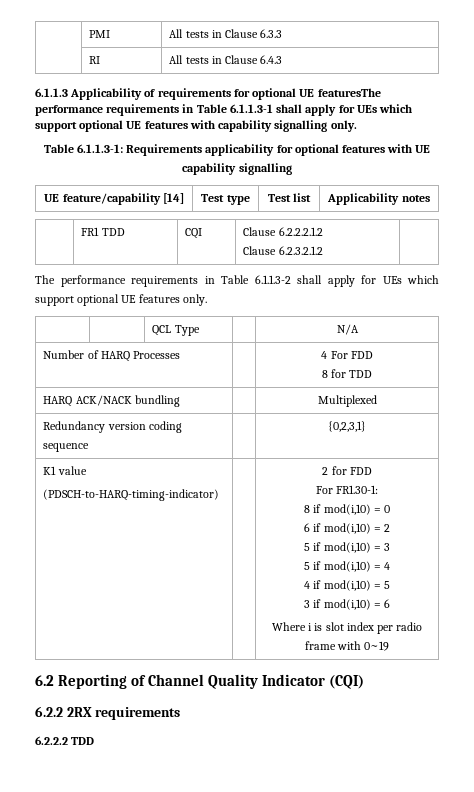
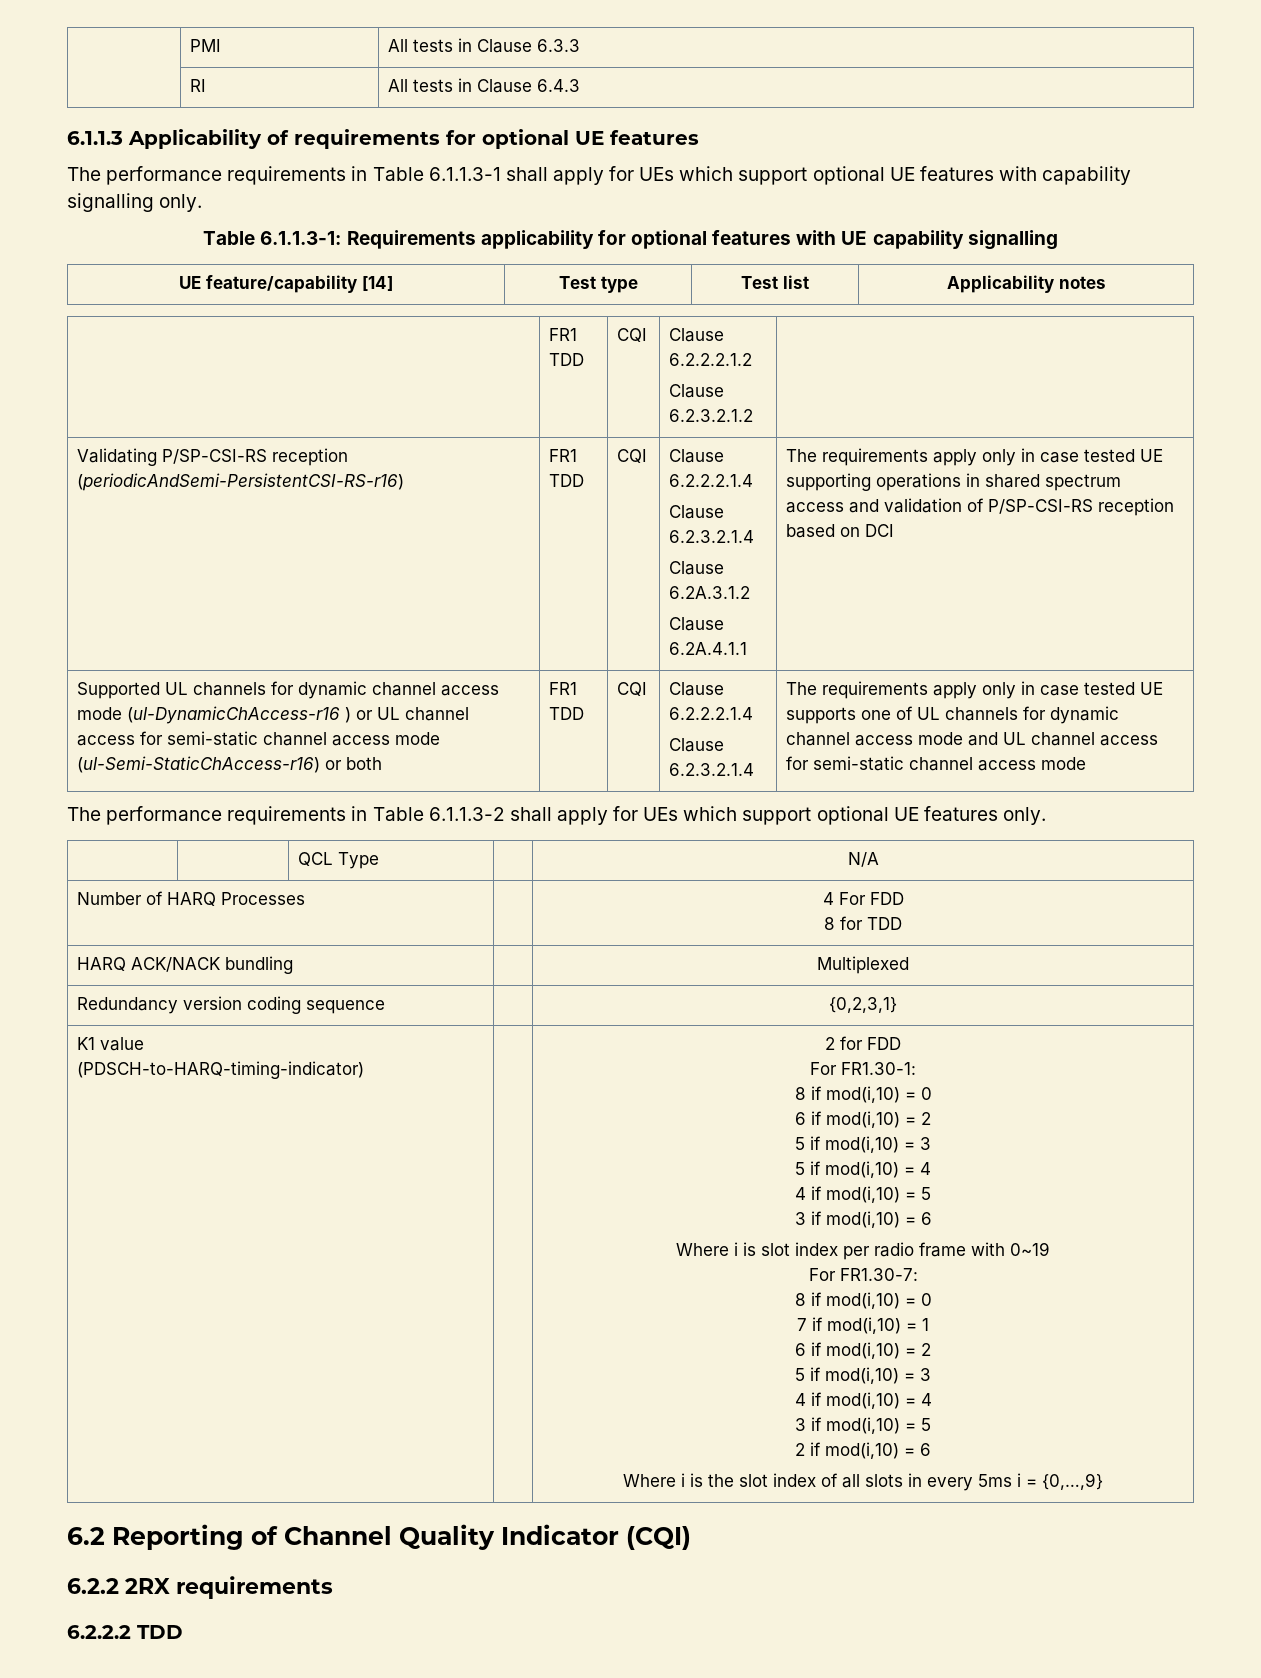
[317,88,381,97] featuresThe -> [610,130,699,145] [67,167,101,181] features // The
(323, 250) none -> [77,448,349,466] [77,473,405,491] [549,449,578,462] [549,474,585,487] [617,449,648,463] [669,449,725,463] [669,474,754,487] [669,505,725,519] [669,530,755,543] [669,561,725,575] [669,586,751,599] [669,617,725,631] [669,642,748,655] [786,448,1164,466] [786,473,1122,491] [786,498,1175,516] [786,524,895,538] [77,681,500,699] [77,706,470,724] [77,731,441,746] [77,756,383,773] [549,682,578,695] [549,707,585,720] [617,682,648,696] [669,682,725,696] [669,707,754,720] [669,738,725,752] [669,763,755,776] [786,681,1164,699] [786,706,1120,724] [786,732,1159,746] [786,756,1087,771] // Validating P/SP-CSI-RS reception (periodicAndSemi-PersistentCSI-RS-r16) | FR1 TDD | CQI | Clause 6.2.2.2.1.4 // Clause 6.2.3.2.1.4 // Clause 6.2A.3.1.2 // Clause 6.2A.4.1.1 | The requirements apply only in case tested UE supporting operations in shared spectrum access and validation of P/SP-CSI-RS reception based on DCI // Supported UL channels for dynamic channel access mode (ul-DynamicChAccess-r16 ) or UL channel access for semi-static channel access mode (ul-Semi-StaticChAccess-r16) or both | FR1 TDD | CQI | Clause 6.2.2.2.1.4 // Clause 6.2.3.2.1.4 | The requirements apply only in case tested UE supports one of UL channels for dynamic channel access mode and UL channel access for semi-static channel access mode
(390, 646) none -> [808,1268,918,1281] [794,1292,932,1309] [797,1317,929,1334] [795,1342,931,1359] [795,1367,931,1384] [794,1392,932,1409] [795,1417,931,1434] [795,1442,931,1459] [623,1473,1103,1491] // For FR1.30-7: // 8 if mod(i,10) = 0 // 7 if mod(i,10) = 1 // 6 if mod(i,10) = 2 // 5 if mod(i,10) = 3 // 4 if mod(i,10) = 4 // 3 if mod(i,10) = 5 // 2 if mod(i,10) = 6 // Where i is the slot index of all slots in every 5ms i = {0,…,9}

